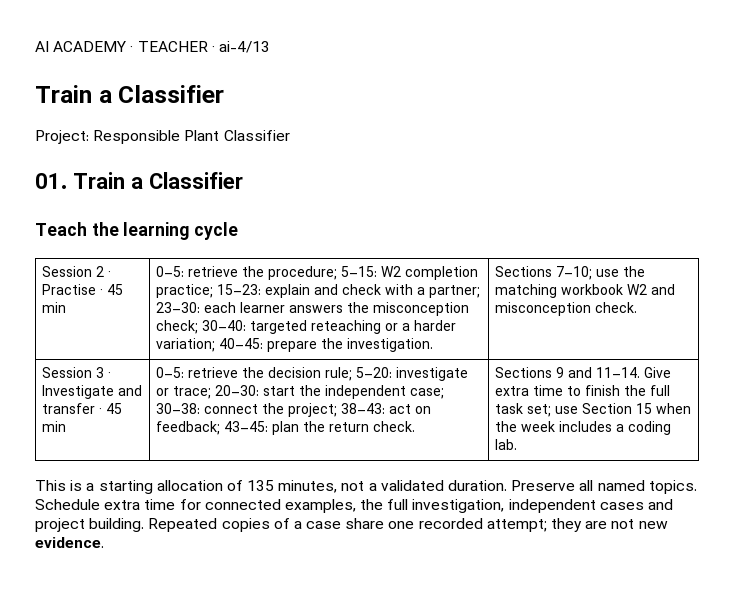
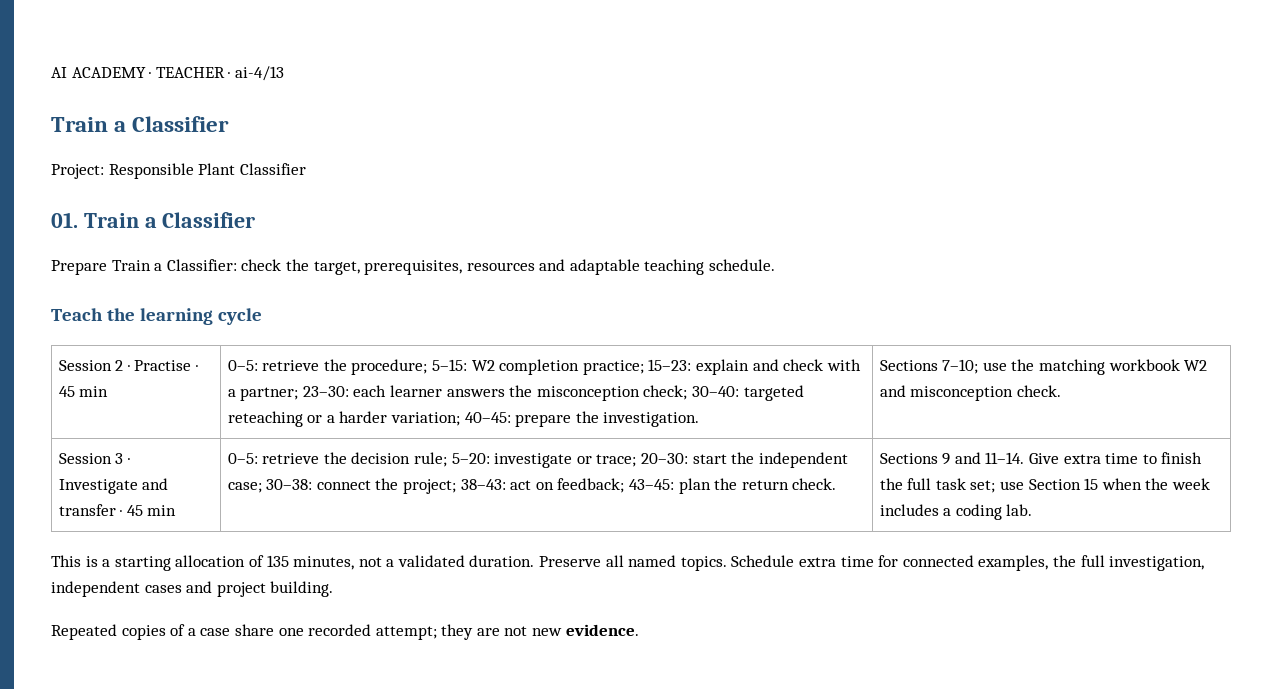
(243, 180) none -> [51,259,776,275] // Prepare Train a Classifier: check the target, prerequisites, resources and adaptable teaching schedule.
(145, 525) none -> (334, 589) //

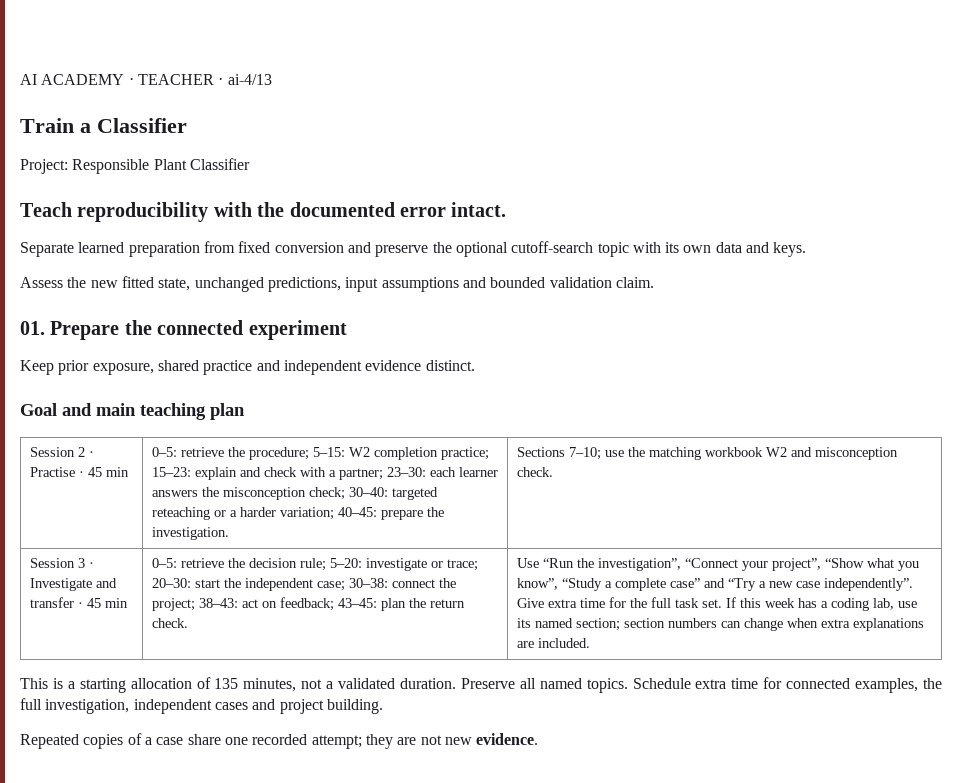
[51,212,256,228] [51,259,776,275] [51,308,262,325] 01. Train a Classifier // Prepare Train a Classifier: check the target, prerequisites, resources and adaptable teaching schedule. // Teach the learning cycle -> [20,202,507,222] [20,241,807,257] [20,276,654,292] [20,320,347,340] [20,360,475,375] [20,403,245,420] Teach reproducibility with the documented error intact. // Separate learned preparation from fixed conversion and preserve the optional cutoff-search topic with its own data and keys. // Assess the new fitted state, unchanged predictions, input assumptions and bounded validation claim. // 01. Prepare the connected experiment // Keep prior exposure, shared practice and independent evidence distinct. // Goal and main teaching plan
[879,452,1025,465] Sections 9 and 11–14. -> [516,558,919,571] [516,578,913,591] Use “Run the investigation”, “Connect your project”, “Show what you know”, “Study a complete case” and “Try a new case independently”.
[1142,452,1203,464] to finish -> [608,597,626,608] for
[970,478,1210,493] [879,504,1033,520] set; use Section 15 when the week includes a coding lab. -> [701,597,917,611] [516,618,924,631] [516,638,590,648] set. If this week has a coding lab, use its named section; section numbers can change when extra explanations are included.

